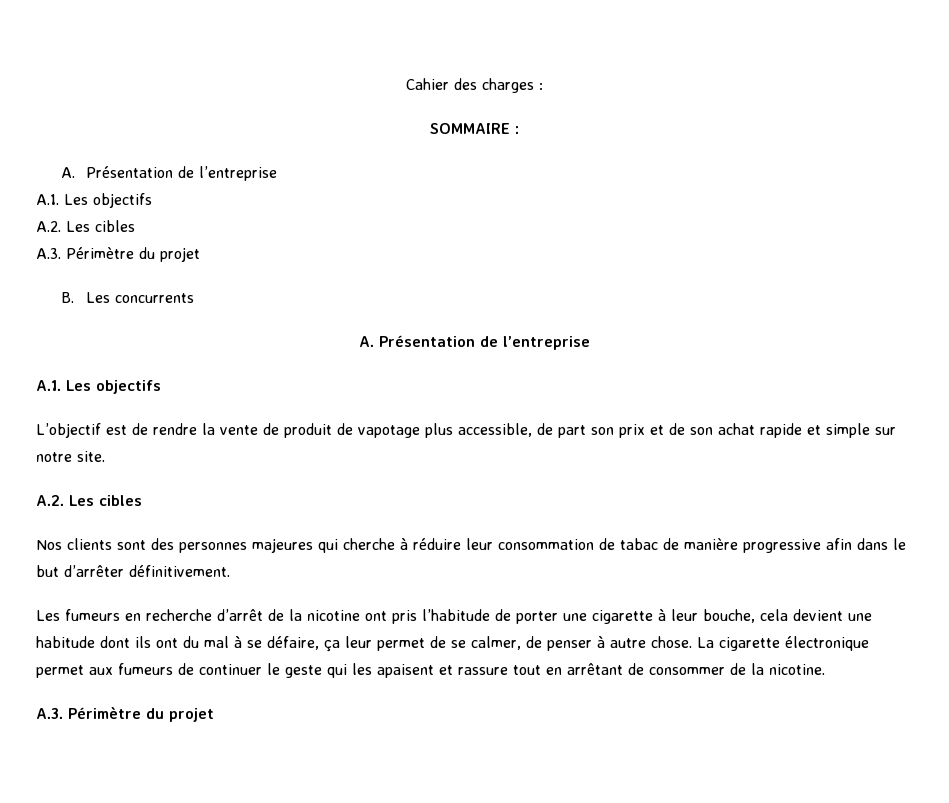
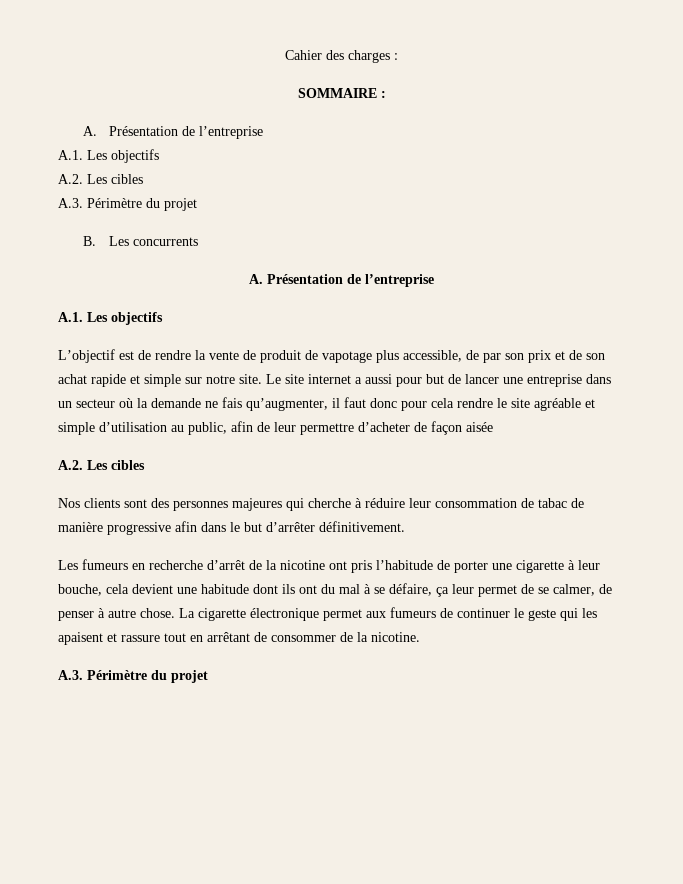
[557,425,586,438] part -> [483,353,501,363] par
(105, 456) none -> [266,374,611,387] [58,397,595,411] [58,421,493,435] Le site internet a aussi pour but de lancer une entreprise dans un secteur où la demande ne fais qu’augmenter, il faut donc pour cela rendre le site agréable et simple d’utilisation au public, afin de leur permettre d’acheter de façon aisée

